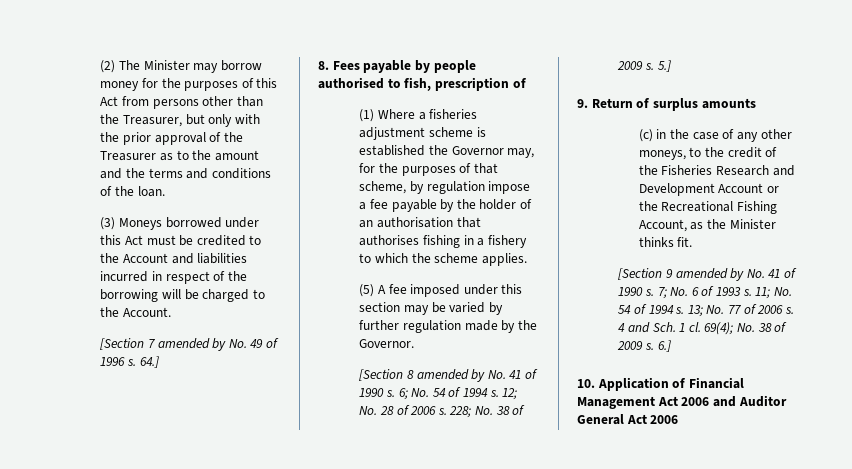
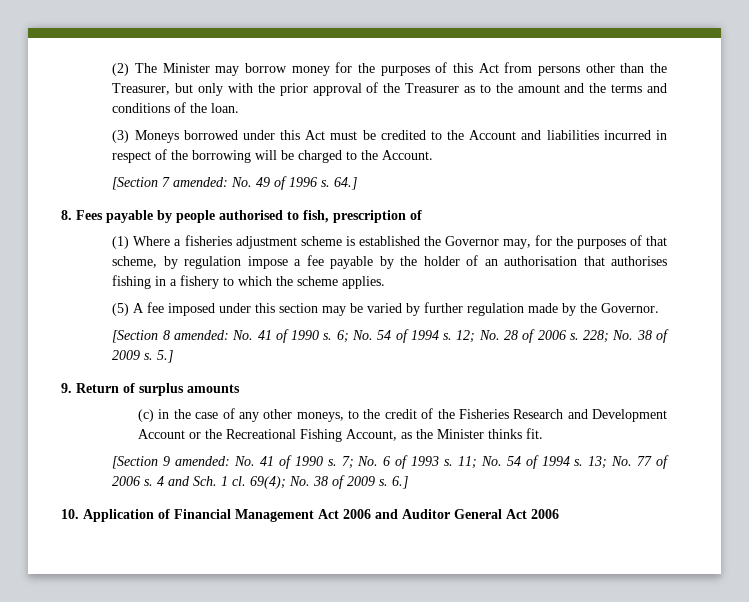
[157,338,227,351] amended by -> [173,177,229,187] amended:
[416,369,486,382] amended by -> [173,330,229,340] amended:
[675,268,745,281] amended by -> [175,456,231,466] amended:

